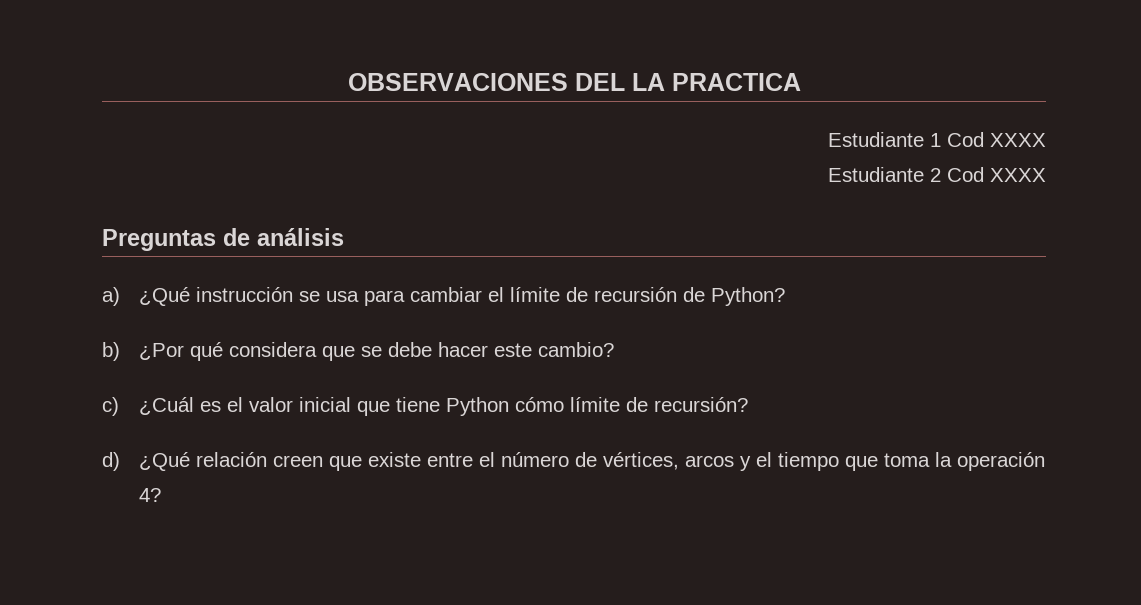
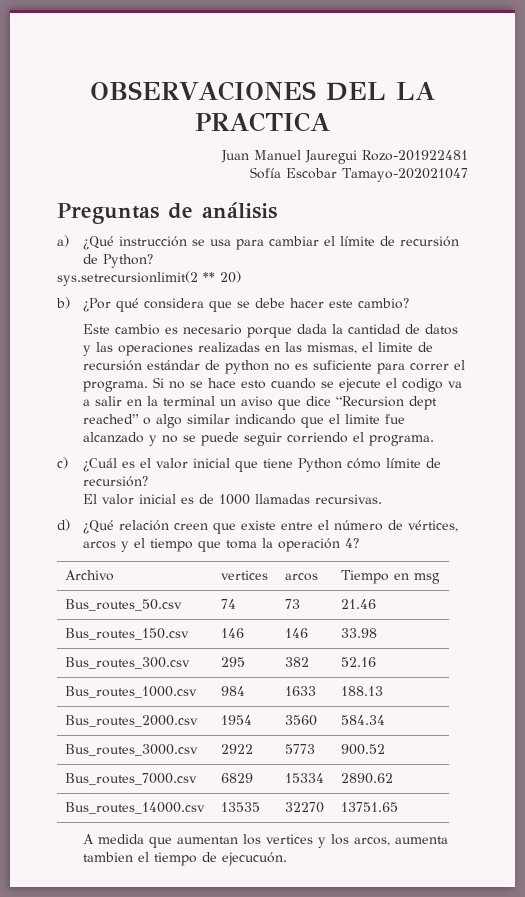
[828,132,1046,147] [828,167,1046,182] Estudiante 1 Cod XXXX // Estudiante 2 Cod XXXX -> [221,150,468,164] [250,167,469,182] Juan Manuel Jauregui Rozo-201922481 // Sofía Escobar Tamayo-202021047
(785, 296) none -> [57,271,241,286] // sys.setrecursionlimit(2 ** 20)
(614, 349) none -> [82,324,458,338] [82,342,433,356] [82,360,465,374] [82,377,462,392] [82,396,437,410] [82,414,405,428] [82,432,434,446] // Este cambio es necesario porque dada la cantidad de datos y las operaciones realizadas en las mismas, el limite de recursión estándar de python no es suficiente para correr el programa. Si no se hace esto cuando se ejecute el codigo va a salir en la terminal un aviso que dice “Recursion dept reached” o algo similar indicando que el limite fue alcanzado y no se puede seguir corriendo el programa.
(748, 404) none -> [82,494,382,505] // El valor inicial es de 1000 llamadas recursivas.
(161, 495) none -> [65,570,115,581] [221,570,269,580] [285,573,319,581] [341,570,441,584] [65,599,183,611] [221,599,237,609] [285,599,301,609] [341,599,377,609] [65,628,190,640] [221,628,245,638] [285,628,309,638] [341,628,378,638] [65,657,191,669] [221,657,246,667] [285,657,310,667] [341,657,377,667] [65,686,198,698] [221,686,246,696] [285,686,317,696] [341,686,384,696] [65,715,199,727] [221,715,253,725] [285,715,318,726] [341,715,386,725] [65,744,199,756] [221,744,254,754] [285,744,316,754] [341,744,386,755] [65,773,198,785] [221,773,254,783] [285,773,325,783] [341,773,394,784] [65,802,206,814] [221,802,261,812] [285,802,325,813] [341,802,399,812] [82,834,448,848] [82,852,287,866] // Archivo | vertices | arcos | Tiempo en msg // Bus_routes_50.csv | 74 | 73 | 21.46 // Bus_routes_150.csv | 146 | 146 | 33.98 // Bus_routes_300.csv | 295 | 382 | 52.16 // Bus_routes_1000.csv | 984 | 1633 | 188.13 // Bus_routes_2000.csv | 1954 | 3560 | 584.34 // Bus_routes_3000.csv | 2922 | 5773 | 900.52 // Bus_routes_7000.csv | 6829 | 15334 | 2890.62 // Bus_routes_14000.csv | 13535 | 32270 | 13751.65 // A medida que aumentan los vertices y los arcos, aumenta tambien el tiempo de ejecucuón.

